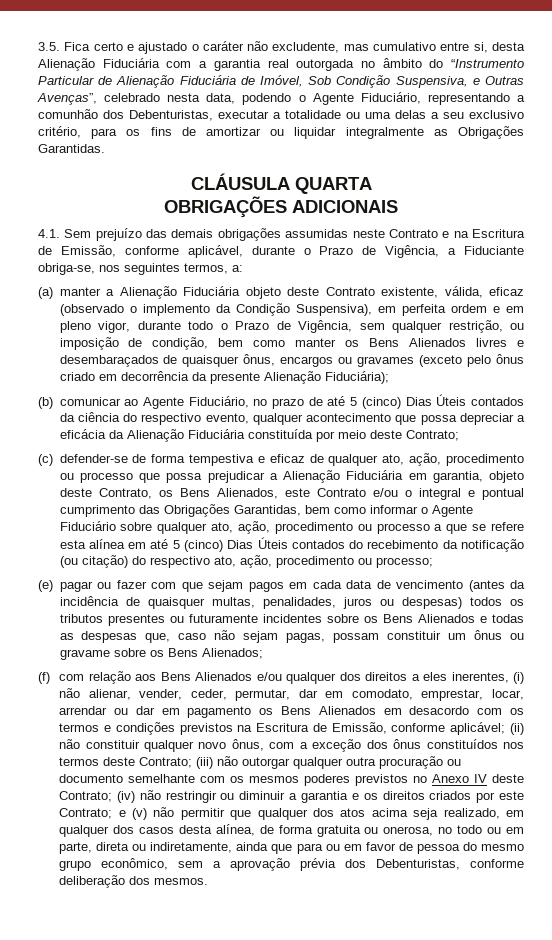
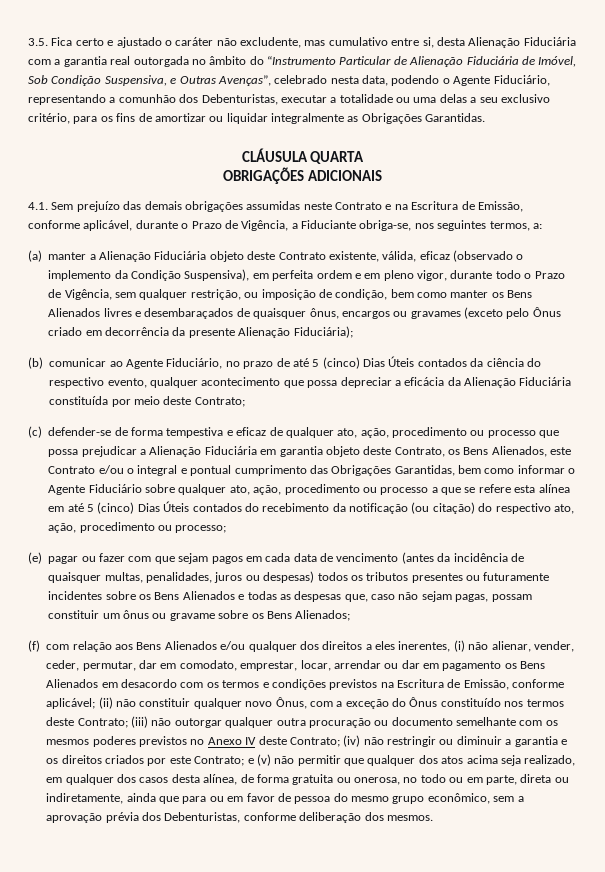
[496,354,525,364] ônus -> [532,307,561,317] Ônus
[432,471,483,483] garantia, -> [279,446,323,457] garantia
[231,739,264,751] ônus, -> [275,697,307,709] Ônus,
[366,739,498,749] dos ônus constituídos -> [392,697,501,707] do Ônus constituído

